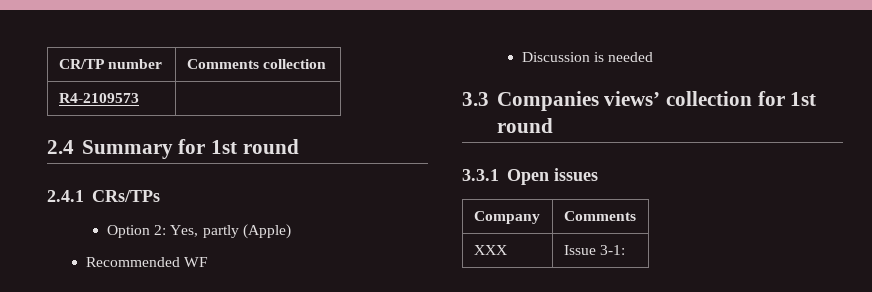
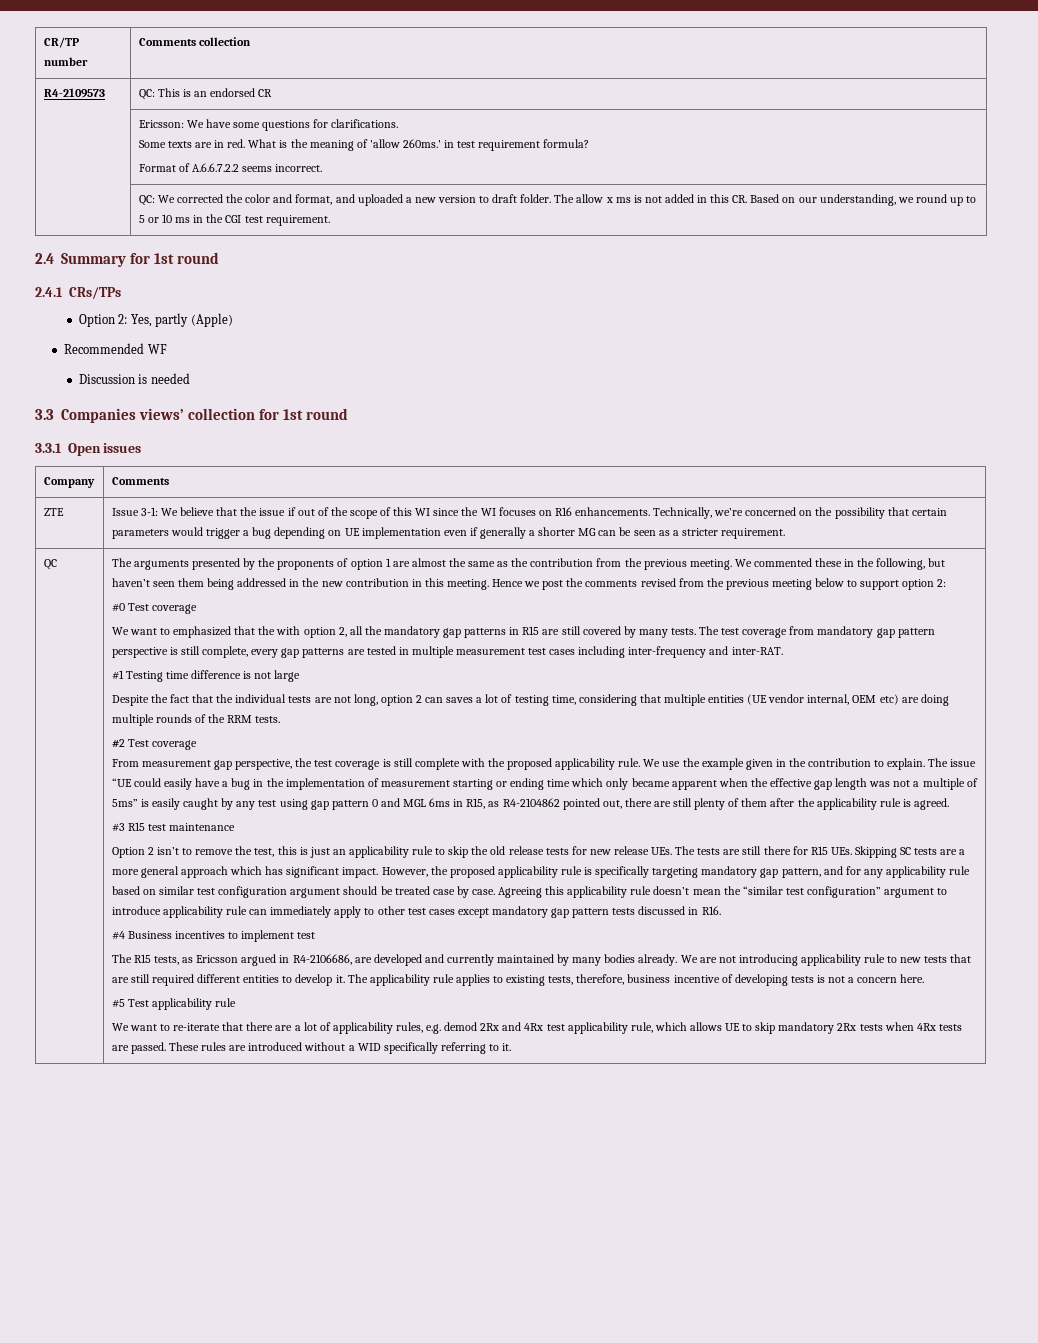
(139, 98) none -> [138,88,273,100] [138,119,399,131] [138,139,590,151] [138,163,323,172] [138,194,977,206] [138,214,330,226] QC: This is an endorsed CR // | Ericsson: We have some questions for clarifications. // Some texts are in red. What is the meaning of 'allow 260ms.' in test requirement formula? // Format of A.6.6.7.2.2 seems incorrect. // | QC: We corrected the color and format, and uploaded a new version to draft folder. The allow x ms is not added in this CR. Based on our understanding, we round up to 5 or 10 ms in the CGI test requirement.
[473,245,507,255] XXX -> [43,508,64,516] ZTE
(625, 250) none -> [160,507,947,519] [111,527,785,539] [43,559,57,570] [111,558,946,570] [111,578,947,590] [111,603,197,614] [111,626,935,638] [111,646,783,658] [111,670,301,682] [111,694,949,706] [111,714,281,726] [111,739,197,750] [111,758,977,770] [111,778,978,790] [111,798,950,810] [111,822,236,832] [111,846,966,858] [111,866,971,878] [111,886,948,898] [111,906,721,918] [111,930,316,942] [111,954,972,966] [111,974,925,986] [111,998,237,1010] [111,1022,962,1034] [111,1042,512,1054] We believe that the issue if out of the scope of this WI since the WI focuses on R16 enhancements. Technically, we’re concerned on the possibility that certain parameters would trigger a bug depending on UE implementation even if generally a shorter MG can be seen as a stricter requirement. // QC | The arguments presented by the proponents of option 1 are almost the same as the contribution from the previous meeting. We commented these in the following, but haven’t seen them being addressed in the new contribution in this meeting. Hence we post the comments revised from the previous meeting below to support option 2: // #0 Test coverage // We want to emphasized that the with option 2, all the mandatory gap patterns in R15 are still covered by many tests. The test coverage from mandatory gap pattern perspective is still complete, every gap patterns are tested in multiple measurement test cases including inter-frequency and inter-RAT. // #1 Testing time difference is not large // Despite the fact that the individual tests are not long, option 2 can saves a lot of testing time, considering that multiple entities (UE vendor internal, OEM etc) are doing multiple rounds of the RRM tests. // #2 Test coverage // From measurement gap perspective, the test coverage is still complete with the proposed applicability rule. We use the example given in the contribution to explain. The issue “UE could easily have a bug in the implementation of measurement starting or ending time which only became apparent when the effective gap length was not a multiple of 5ms” is easily caught by any test using gap pattern 0 and MGL 6ms in R15, as R4-2104862 pointed out, there are still plenty of them after the applicability rule is agreed. // #3 R15 test maintenance // Option 2 isn’t to remove the test, this is just an applicability rule to skip the old release tests for new release UEs. The tests are still there for R15 UEs. Skipping SC tests are a more general approach which has significant impact. However, the proposed applicability rule is specifically targeting mandatory gap pattern, and for any applicability rule based on similar test configuration argument should be treated case by case. Agreeing this applicability rule doesn’t mean the “similar test configuration” argument to introduce applicability rule can immediately apply to other test cases except mandatory gap pattern tests discussed in R16. // #4 Business incentives to implement test // The R15 tests, as Ericsson argued in R4-2106686, are developed and currently maintained by many bodies already. We are not introducing applicability rule to new tests that are still required different entities to develop it. The applicability rule applies to existing tests, therefore, business incentive of developing tests is not a concern here. // #5 Test applicability rule // We want to re-iterate that there are a lot of applicability rules, e.g. demod 2Rx and 4Rx test applicability rule, which allows UE to skip mandatory 2Rx tests when 4Rx tests are passed. These rules are introduced without a WID specifically referring to it.

